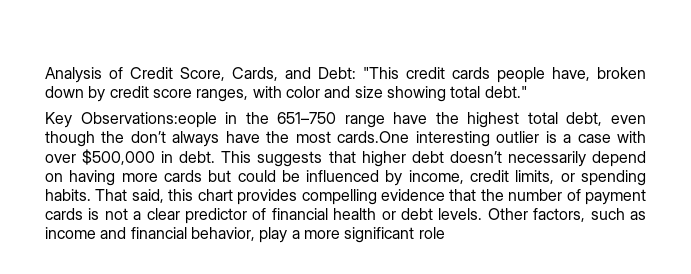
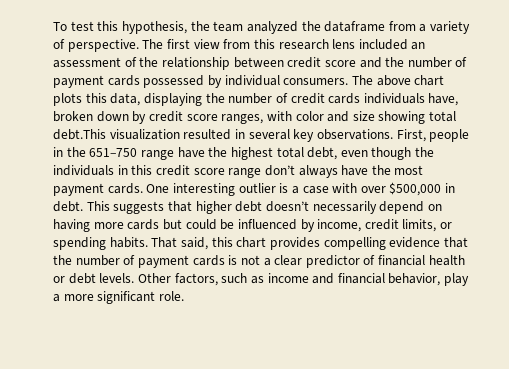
[45,67,399,83] Analysis of Credit Score, Cards, and Debt: "This -> [53,21,471,34] [53,39,426,52] [53,57,468,70] [53,75,445,88] [53,93,288,106] To test this hypothesis, the team analyzed the dataframe from a variety of perspective. The first view from this research lens included an assessment of the relationship between credit score and the number of payment cards possessed by individual consumers. The above chart plots this data, displaying the number of
[497,67,545,83] people -> [363,93,425,104] individuals
[484,86,527,98] [45,112,217,128] debt." // Key Observations:eople -> [53,129,470,142] debt.This visualization resulted in several key observations. First, people
(125, 137) none -> [53,165,262,178] individuals in this credit score range
[337,131,410,143] cards.One -> [53,183,170,196] payment cards. One
[418,227,445,239] role -> [158,291,184,301] role.

